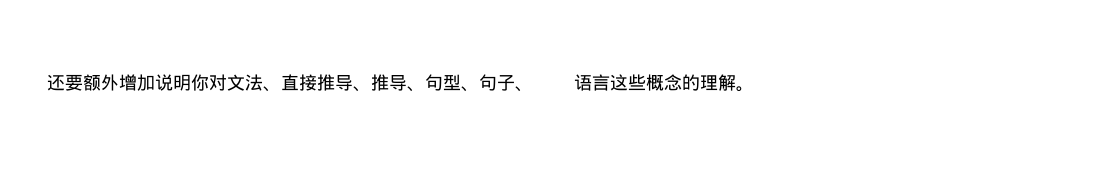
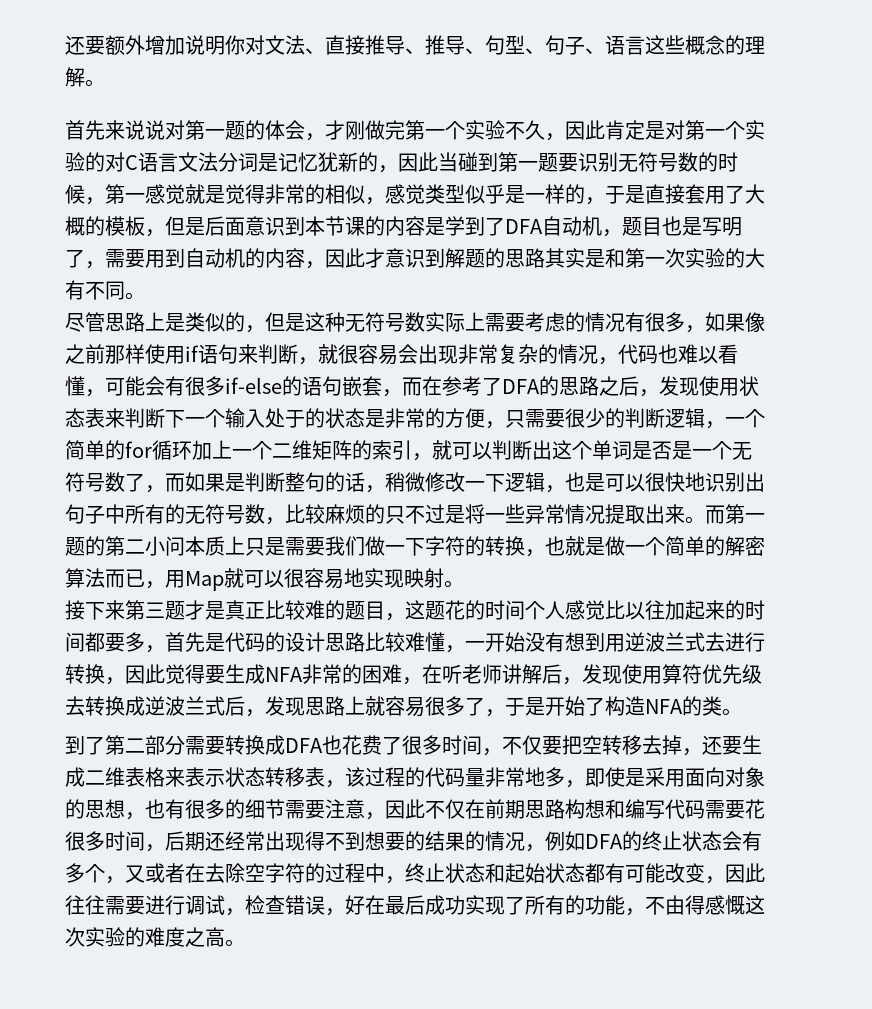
(754, 89) none -> [65,120,765,141] [65,152,738,173] [65,184,765,205] [65,216,742,237] [65,248,765,269] [65,280,145,300] [65,312,765,333] [65,344,738,365] [65,376,759,397] [65,408,765,429] [65,440,752,461] [65,472,765,493] [65,504,765,525] [65,536,765,557] [65,568,464,591] [65,600,765,621] [65,632,765,653] [65,664,762,685] [65,696,742,717] [65,735,762,756] [65,767,765,788] [65,799,765,820] [65,831,762,852] [65,863,765,884] [65,895,765,916] [65,927,245,947] // 首先来说说对第一题的体会，才刚做完第一个实验不久，因此肯定是对第一个实验的对C语言文法分词是记忆犹新的，因此当碰到第一题要识别无符号数的时候，第一感觉就是觉得非常的相似，感觉类型似乎是一样的，于是直接套用了大概的模板，但是后面意识到本节课的内容是学到了DFA自动机，题目也是写明了，需要用到自动机的内容，因此才意识到解题的思路其实是和第一次实验的大有不同。 // 尽管思路上是类似的，但是这种无符号数实际上需要考虑的情况有很多，如果像之前那样使用if语句来判断，就很容易会出现非常复杂的情况，代码也难以看懂，可能会有很多if-else的语句嵌套，而在参考了DFA的思路之后，发现使用状态表来判断下一个输入处于的状态是非常的方便，只需要很少的判断逻辑，一个简单的for循环加上一个二维矩阵的索引，就可以判断出这个单词是否是一个无符号数了，而如果是判断整句的话，稍微修改一下逻辑，也是可以很快地识别出句子中所有的无符号数，比较麻烦的只不过是将一些异常情况提取出来。而第一题的第二小问本质上只是需要我们做一下字符的转换，也就是做一个简单的解密算法而已，用Map就可以很容易地实现映射。 // 接下来第三题才是真正比较难的题目，这题花的时间个人感觉比以往加起来的时间都要多，首先是代码的设计思路比较难懂，一开始没有想到用逆波兰式去进行转换，因此觉得要生成NFA非常的困难，在听老师讲解后，发现使用算符优先级去转换成逆波兰式后，发现思路上就容易很多了，于是开始了构造NFA的类。 // 到了第二部分需要转换成DFA也花费了很多时间，不仅要把空转移去掉，还要生成二维表格来表示状态转移表，该过程的代码量非常地多，即使是采用面向对象的思想，也有很多的细节需要注意，因此不仅在前期思路构想和编写代码需要花很多时间，后期还经常出现得不到想要的结果的情况，例如DFA的终止状态会有多个，又或者在去除空字符的过程中，终止状态和起始状态都有可能改变，因此往往需要进行调试，检查错误，好在最后成功实现了所有的功能，不由得感慨这次实验的难度之高。

